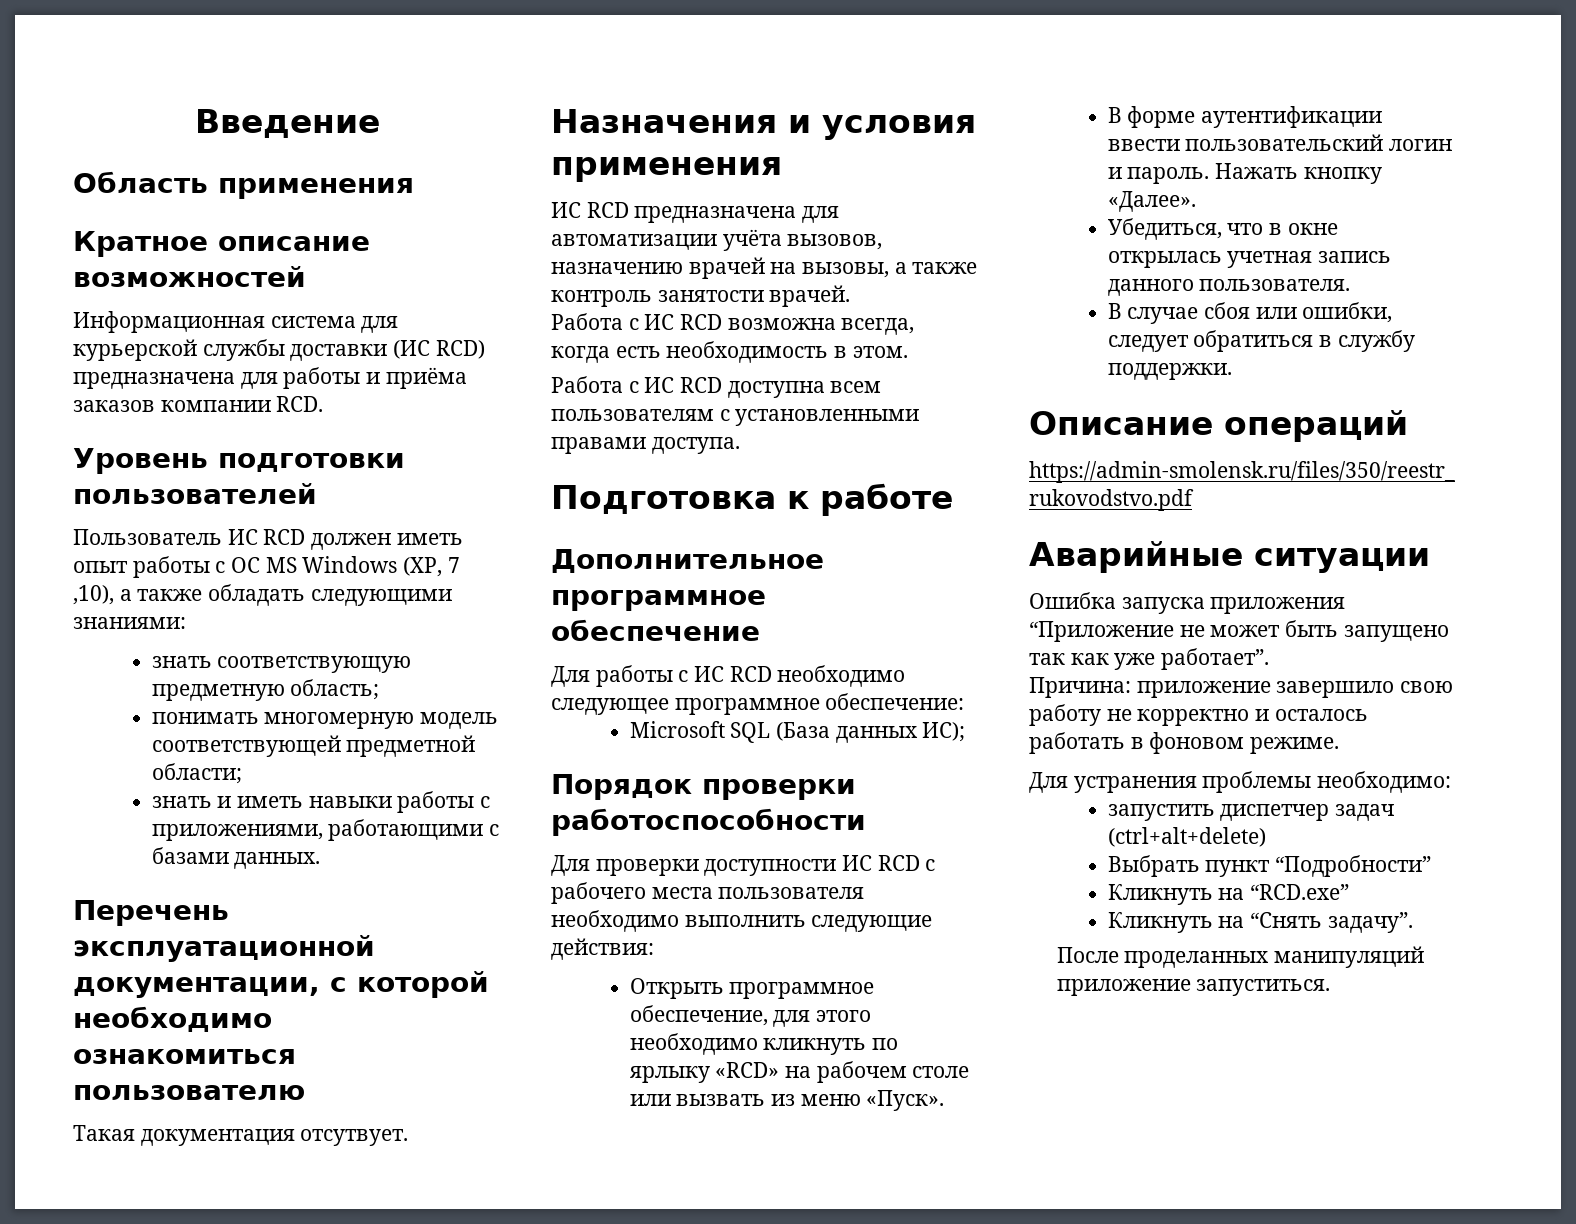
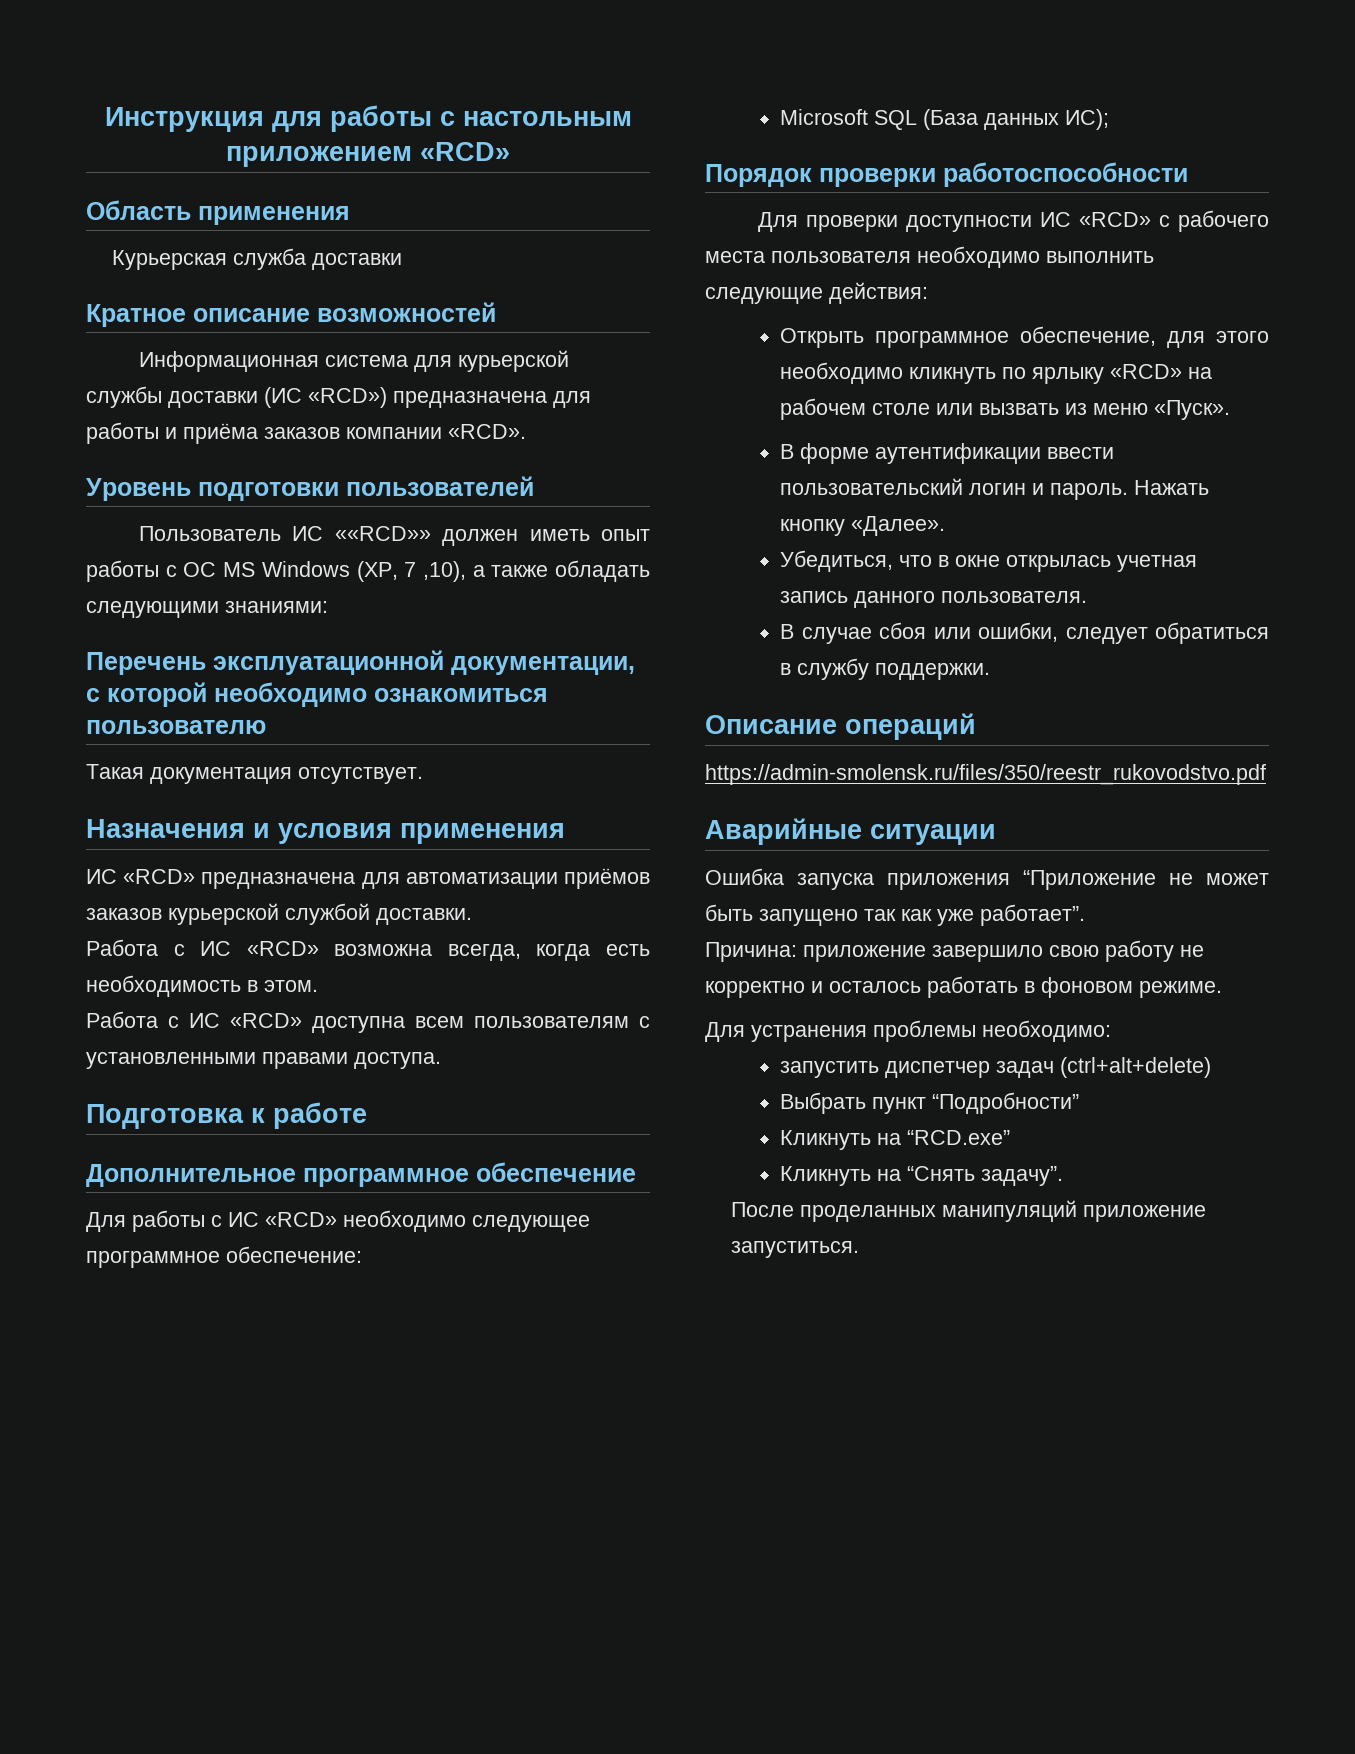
[194,109,380,138] Введение -> [104,105,632,132] [226,142,510,167] Инструкция для работы с настольным приложением «RCD»
(414, 188) none -> [111,248,402,270] // Курьерская служба доставки
[435,340,485,359] RCD) -> [308,387,387,408] «RCD»)
[276,396,324,412] RCD. -> [448,424,526,439] «RCD».
[263,529,306,545] RCD -> [334,526,431,541] ««RCD»»
[151,656,412,673] [151,679,380,701] [151,712,498,729] [151,735,476,757] [151,763,242,784] [151,791,490,813] [151,819,499,841] [151,847,321,869] // знать соответствующую предметную область; // понимать многомерную модель соответствующей предметной области; // знать и иметь навыки работы с приложениями, работающими с базами данных. -> (328, 607) none
[300,1129,409,1146] отсутвует. -> [298,767,423,784] отсутствует.
[586,202,629,218] RCD -> [123,869,196,884] «RCD»
[722,229,883,251] [551,257,978,279] [551,285,851,307] [551,313,723,330] учёта вызовов, назначению врачей на вызовы, а также контроль занятости врачей. // Работа с ИС RCD -> [564,868,650,889] [86,903,472,925] [86,939,319,956] приёмов заказов курьерской службой доставки. // Работа с ИС «RCD»
[680,377,723,393] RCD -> [230,1013,302,1028] «RCD»
[729,666,772,682] RCD -> [265,1212,337,1227] «RCD»
[877,855,920,871] RCD -> [1078,212,1151,227] «RCD»

